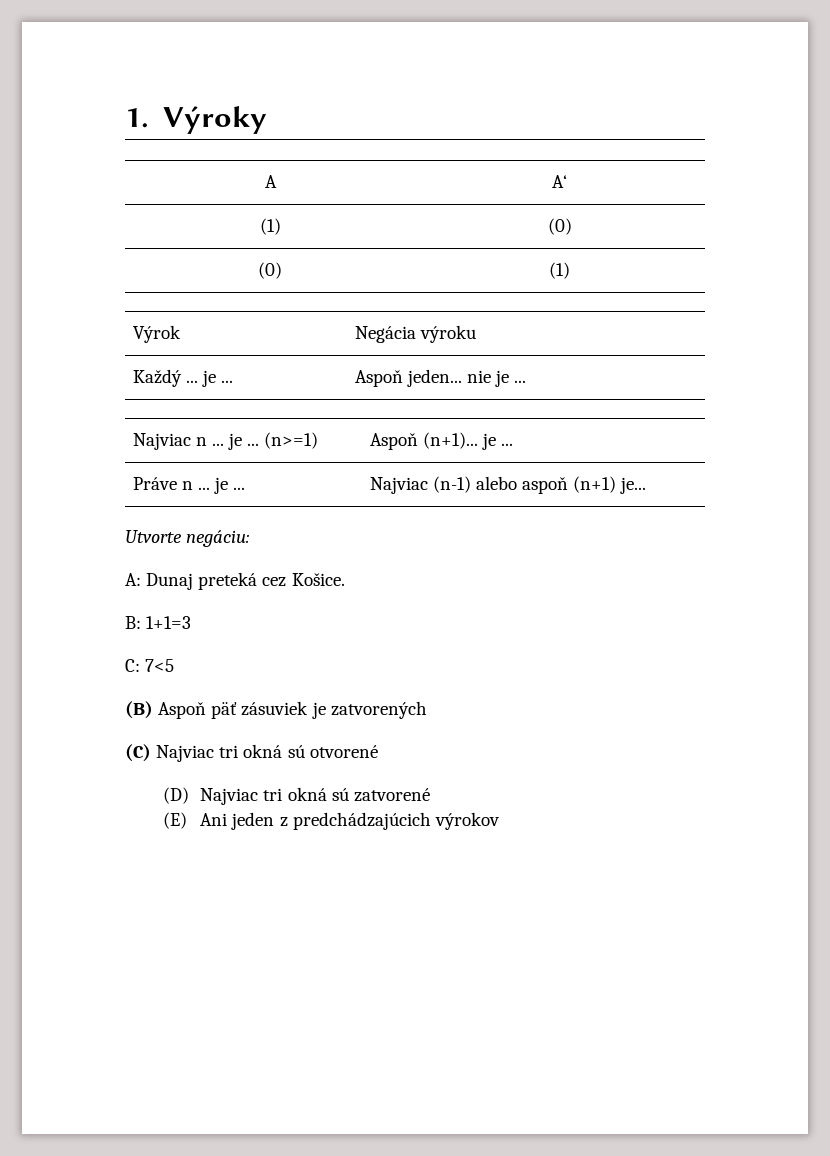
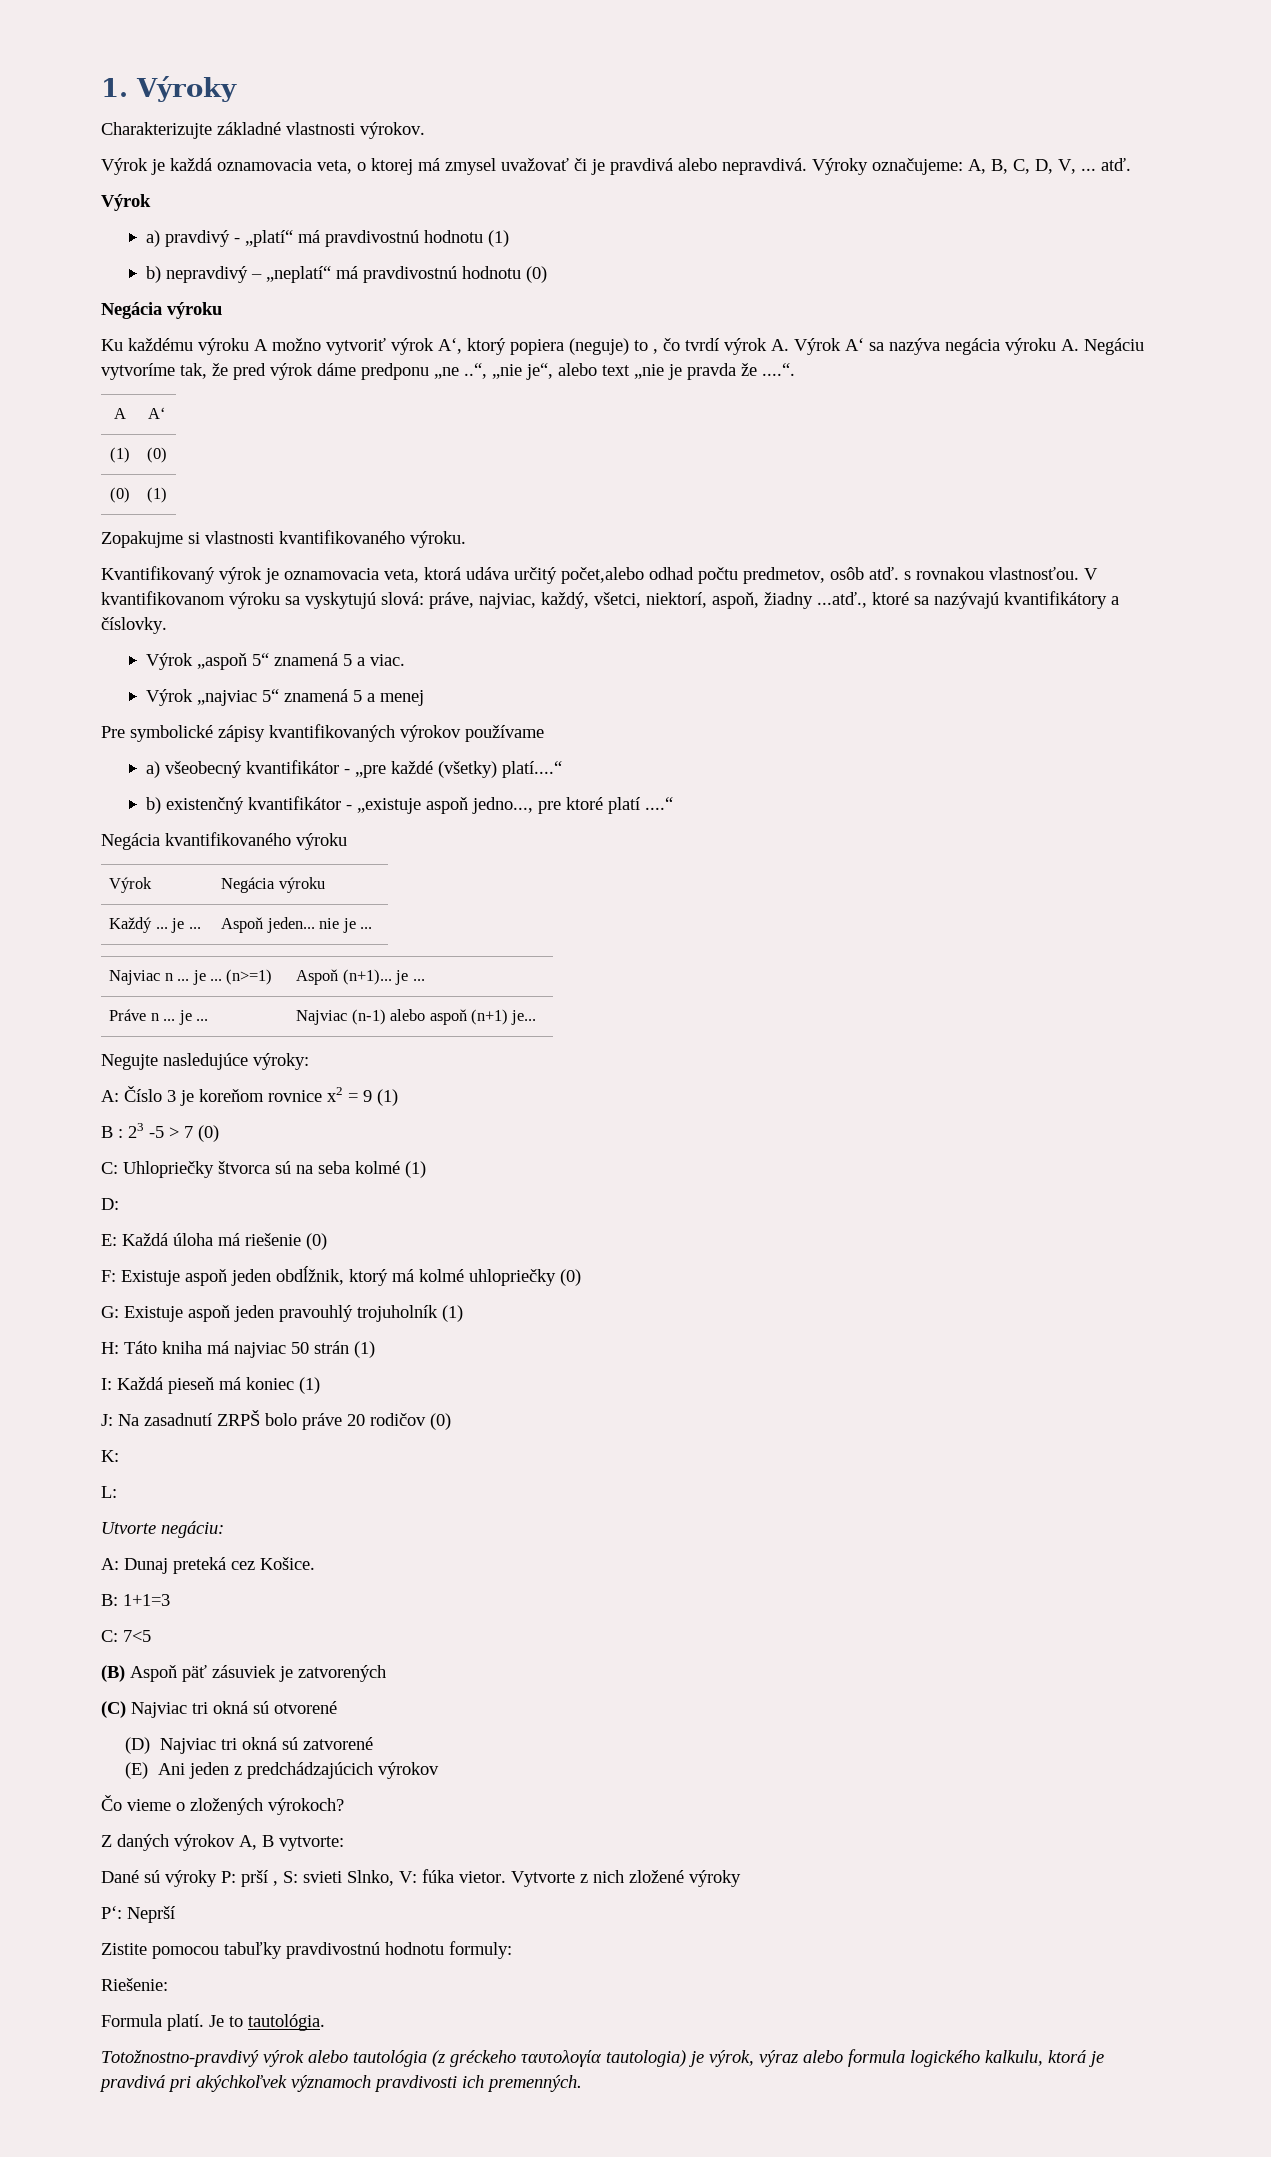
(267, 120) none -> [101,122,425,139] [101,158,1131,175] [101,194,151,211] [145,230,509,247] [145,266,547,283] [101,302,222,319] [101,338,1144,355] [101,363,795,380] // Charakterizujte základné vlastnosti výrokov. // Výrok je každá oznamovacia veta, o ktorej má zmysel uvažovať či je pravdivá alebo nepravdivá. Výroky označujeme: A, B, C, D, V, ... atď. // Výrok // a) pravdivý - „platí“ má pravdivostnú hodnotu (1) // b) nepravdivý – „neplatí“ má pravdivostnú hodnotu (0) // Negácia výroku // Ku každému výroku A možno vytvoriť výrok A‘, ktorý popiera (neguje) to , čo tvrdí výrok A. Výrok A‘ sa nazýva negácia výroku A. Negáciu vytvoríme tak, že pred výrok dáme predponu „ne ..“, „nie je“, alebo text „nie je pravda že ....“.
(570, 270) none -> [101,530,466,548] [101,566,1098,584] [101,591,1119,609] [101,617,167,634] [145,653,405,670] [145,689,424,706] [101,724,544,742] [145,760,562,778] [145,796,673,814] [101,832,347,850] // Zopakujme si vlastnosti kvantifikovaného výroku. // Kvantifikovaný výrok je oznamovacia veta, ktorá udáva určitý počet,alebo odhad počtu predmetov, osôb atď. s rovnakou vlastnosťou. V kvantifikovanom výroku sa vyskytujú slová: práve, najviac, každý, všetci, niektorí, aspoň, žiadny ...atď., ktoré sa nazývajú kvantifikátory a číslovky. // Výrok „aspoň 5“ znamená 5 a viac. // Výrok „najviac 5“ znamená 5 a menej // Pre symbolické zápisy kvantifikovaných výrokov používame // a) všeobecný kvantifikátor - „pre každé (všetky) platí....“ // b) existenčný kvantifikátor - „existuje aspoň jedno..., pre ktoré platí ....“ // Negácia kvantifikovaného výroku
(647, 485) none -> [101,1053,309,1070] [101,1086,398,1106] [101,1123,219,1142] [101,1161,426,1178] [101,1198,119,1210] [101,1233,327,1250] [101,1266,581,1286] [101,1305,463,1322] [101,1341,375,1358] [101,1377,320,1394] [101,1410,451,1430] [101,1450,119,1462] [101,1486,117,1498] // Negujte nasledujúce výroky: // A: Číslo 3 je koreňom rovnice x2 = 9 (1) // B : 23 -5 > 7 (0) // C: Uhlopriečky štvorca sú na seba kolmé (1) // D: // E: Každá úloha má riešenie (0) // F: Existuje aspoň jeden obdĺžnik, ktorý má kolmé uhlopriečky (0) // G: Existuje aspoň jeden pravouhlý trojuholník (1) // H: Táto kniha má najviac 50 strán (1) // I: Každá pieseň má koniec (1) // J: Na zasadnutí ZRPŠ bolo práve 20 rodičov (0) // K: // L:
(500, 821) none -> [101,1795,344,1815] [101,1834,344,1851] [101,1869,741,1887] [101,1906,175,1923] [101,1941,512,1959] [101,1978,168,1991] [101,2014,325,2031] [101,2049,1104,2067] [99,2075,582,2092] // Čo vieme o zložených výrokoch? // Z daných výrokov A, B vytvorte: // Dané sú výroky P: prší , S: svieti Slnko, V: fúka vietor. Vytvorte z nich zložené výroky // P‘: Neprší // Zistite pomocou tabuľky pravdivostnú hodnotu formuly: // Riešenie: // Formula platí. Je to tautológia. // Totožnostno-pravdivý výrok alebo tautológia (z gréckeho ταυτολογία tautologia) je výrok, výraz alebo formula logického kalkulu, ktorá je pravdivá pri akýchkoľvek významoch pravdivosti ich premenných.

